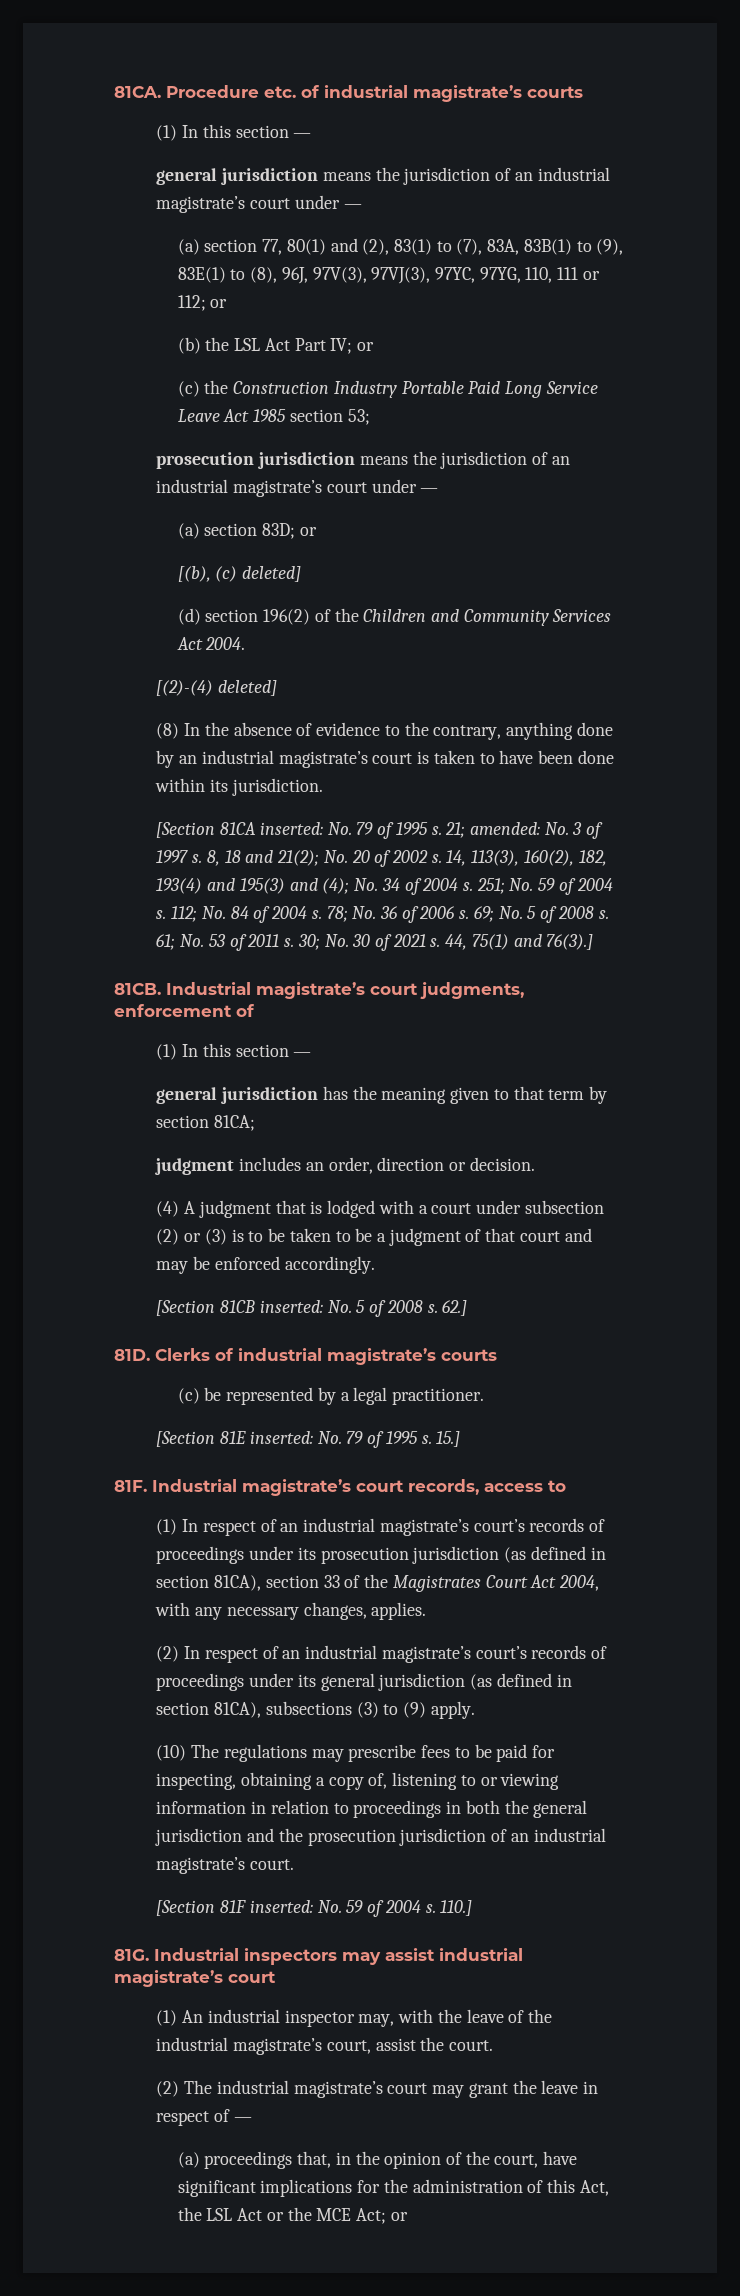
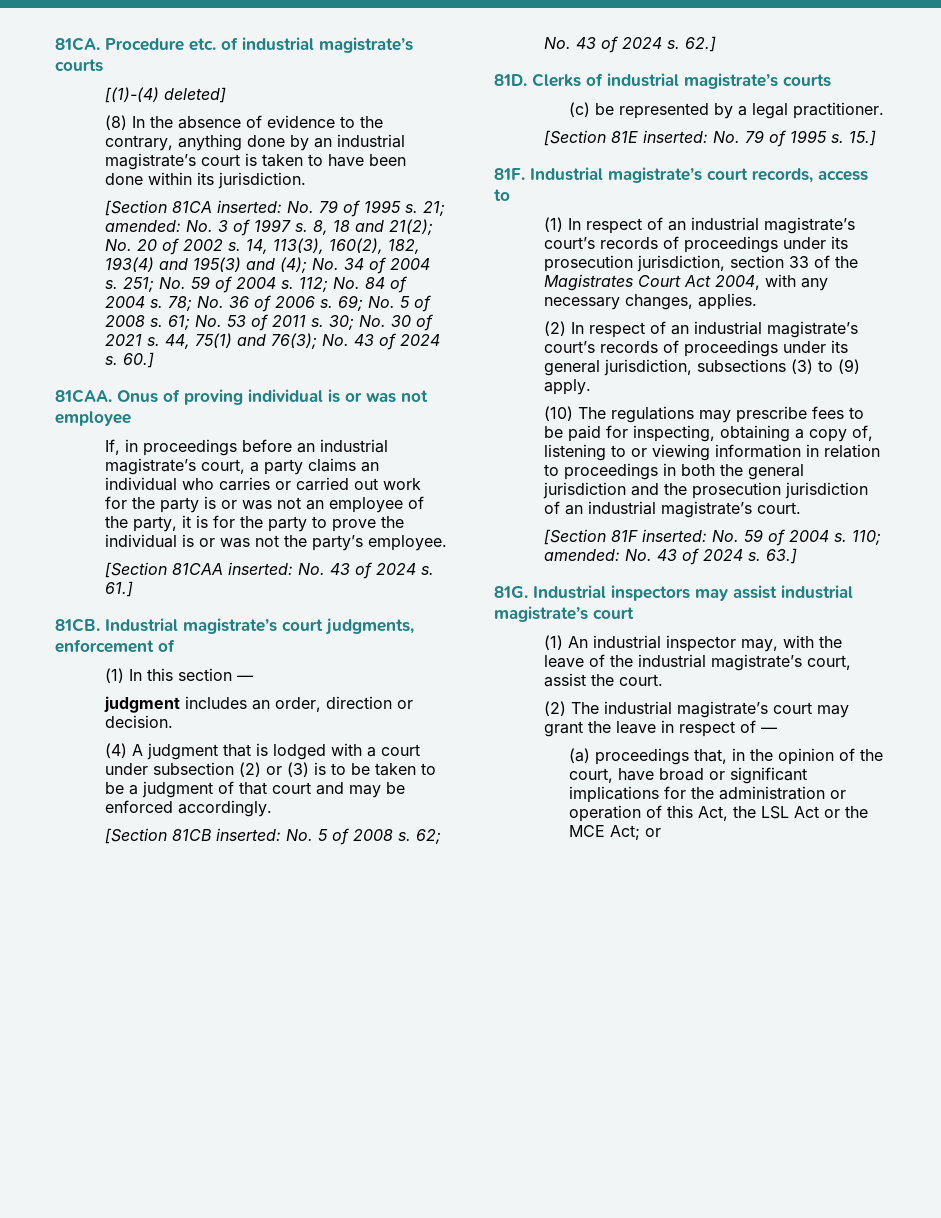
[156,124,312,141] [156,167,610,185] [156,195,362,213] [177,238,624,255] [177,267,600,284] [177,295,228,311] [177,337,375,354] [177,380,598,398] [177,409,370,425] [156,451,570,469] [156,479,439,497] [177,523,317,539] [177,566,302,582] [177,608,612,626] [176,637,246,650] [156,680,214,696] (1) In this section — // general jurisdiction means the jurisdiction of an industrial magistrate’s court under — // (a) section 77, 80(1) and (2), 83(1) to (7), 83A, 83B(1) to (9), 83E(1) to (8), 96J, 97V(3), 97VJ(3), 97YC, 97YG, 110, 111 or 112; or // (b) the LSL Act Part IV; or // (c) the Construction Industry Portable Paid Long Service Leave Act 1985 section 53; // prosecution jurisdiction means the jurisdiction of an industrial magistrate’s court under — // (a) section 83D; or // [(b), (c) deleted] // (d) section 196(2) of the Children and Community Services Act 2004. // [(2)-(4) -> [104,87,159,103] [(1)-(4)
[546,934,594,950] 76(3).] -> [270,333,440,350] [104,352,154,368] [55,389,428,405] [55,411,131,426] [104,439,388,456] [104,458,379,475] [104,477,421,491] [104,496,424,513] [104,515,404,532] [104,534,447,551] [104,562,434,579] [104,581,133,597] 76(3); No. 43 of 2024 s. 60.] // 81CAA. Onus of proving individual is or was not employee // If, in proceedings before an industrial magistrate’s court, a party claims an individual who carries or carried out work for the party is or was not an employee of the party, it is for the party to prove the individual is or was not the party’s employee. // [Section 81CAA inserted: No. 43 of 2024 s. 61.]
[156,1086,607,1104] [156,1115,256,1131] // general jurisdiction has the meaning given to that term by section 81CA; -> (253, 678) none
(438, 1308) none -> [415,829,441,844] [543,36,680,53] 62; No. 43 of 2024 s.
[412,1546,606,1564] [156,1575,262,1591] jurisdiction (as defined in section 81CA), -> [636,255,725,272] jurisdiction,
[378,1673,572,1691] [156,1702,262,1718] jurisdiction (as defined in section 81CA), -> [603,359,692,376] jurisdiction,
[440,1900,473,1916] 110.] -> [851,530,881,545] [543,548,797,565] 110; amended: No. 43 of 2024 s. 63.]
(578, 2158) none -> [658,768,725,781] broad or
(523, 2186) none -> [829,790,846,799] [568,805,641,822] or operation

